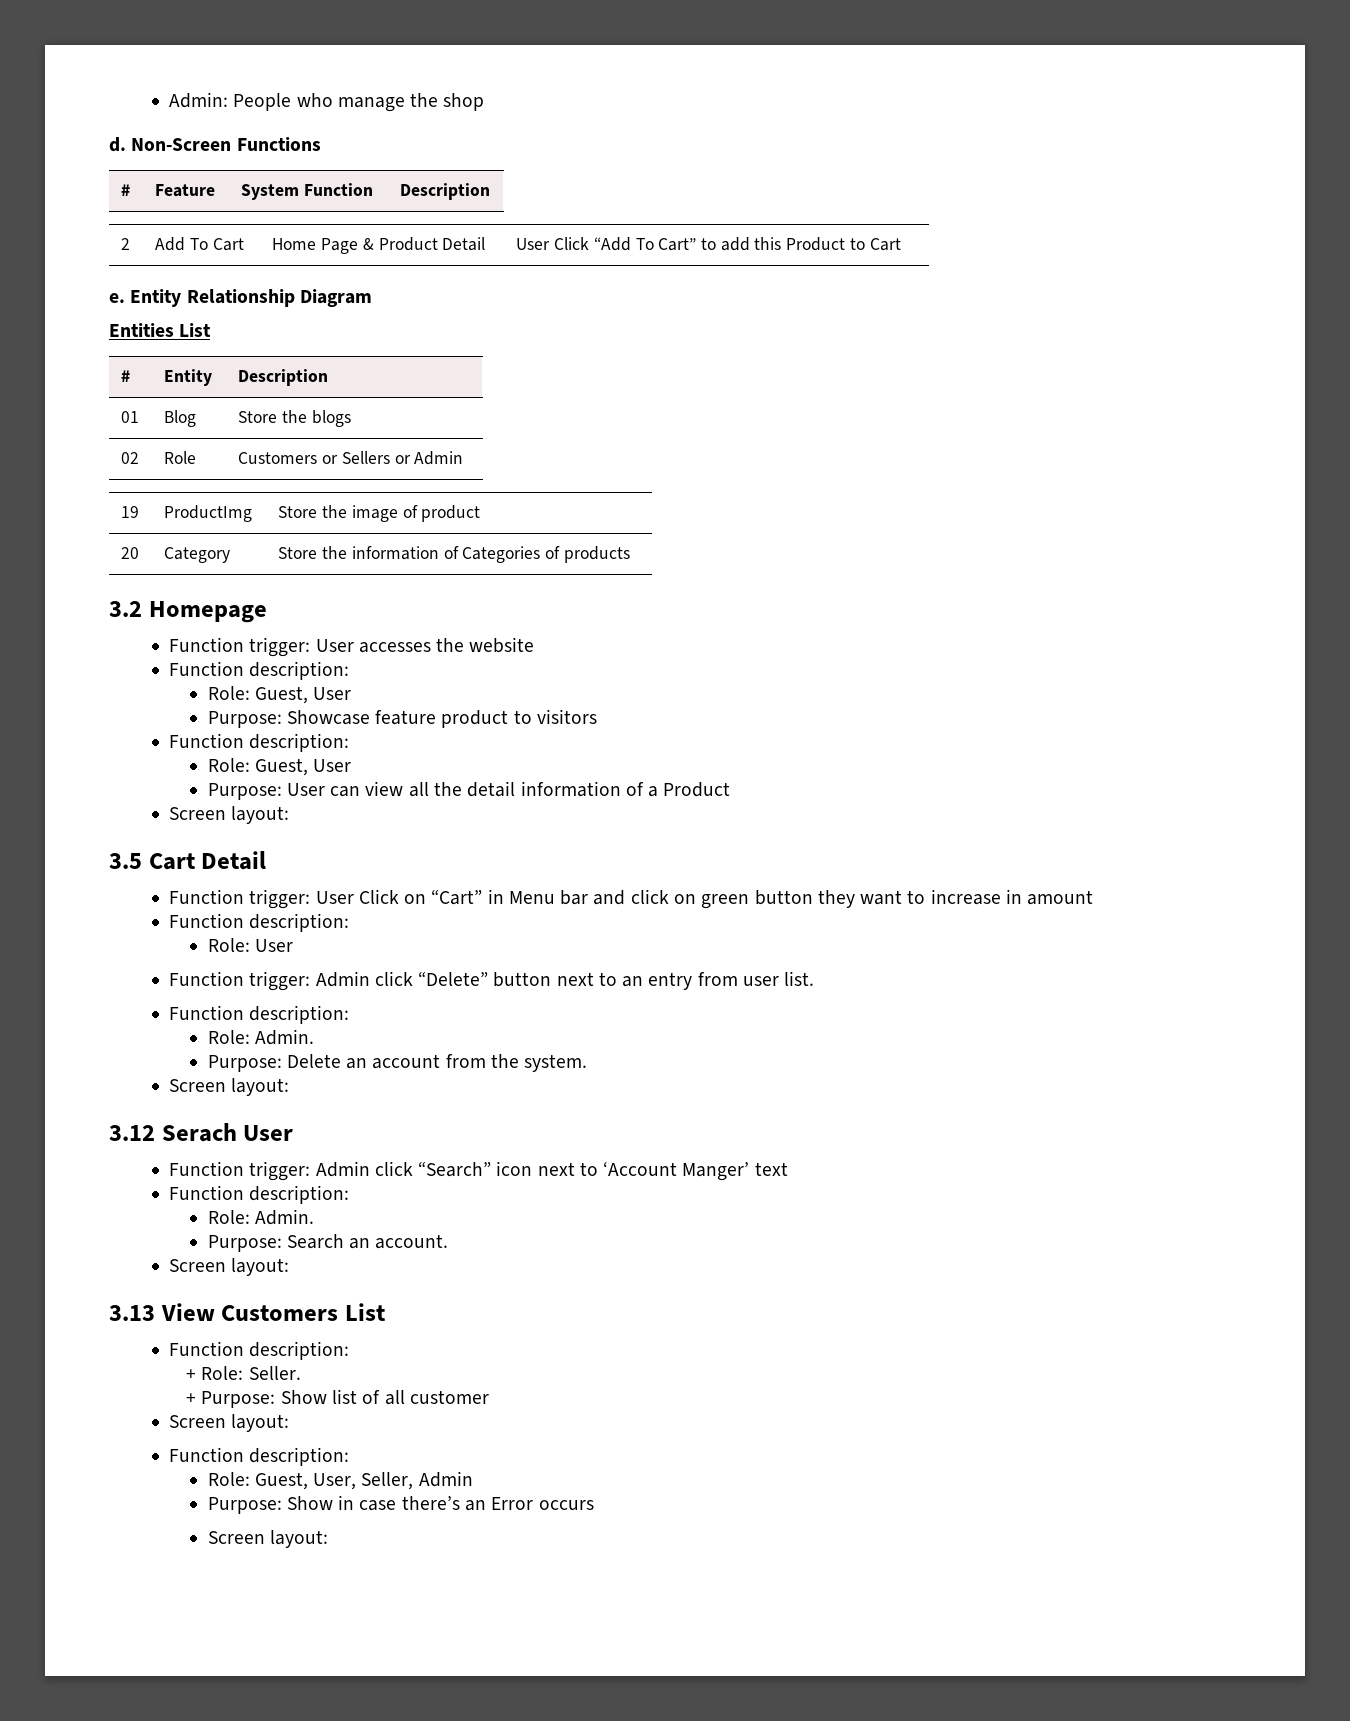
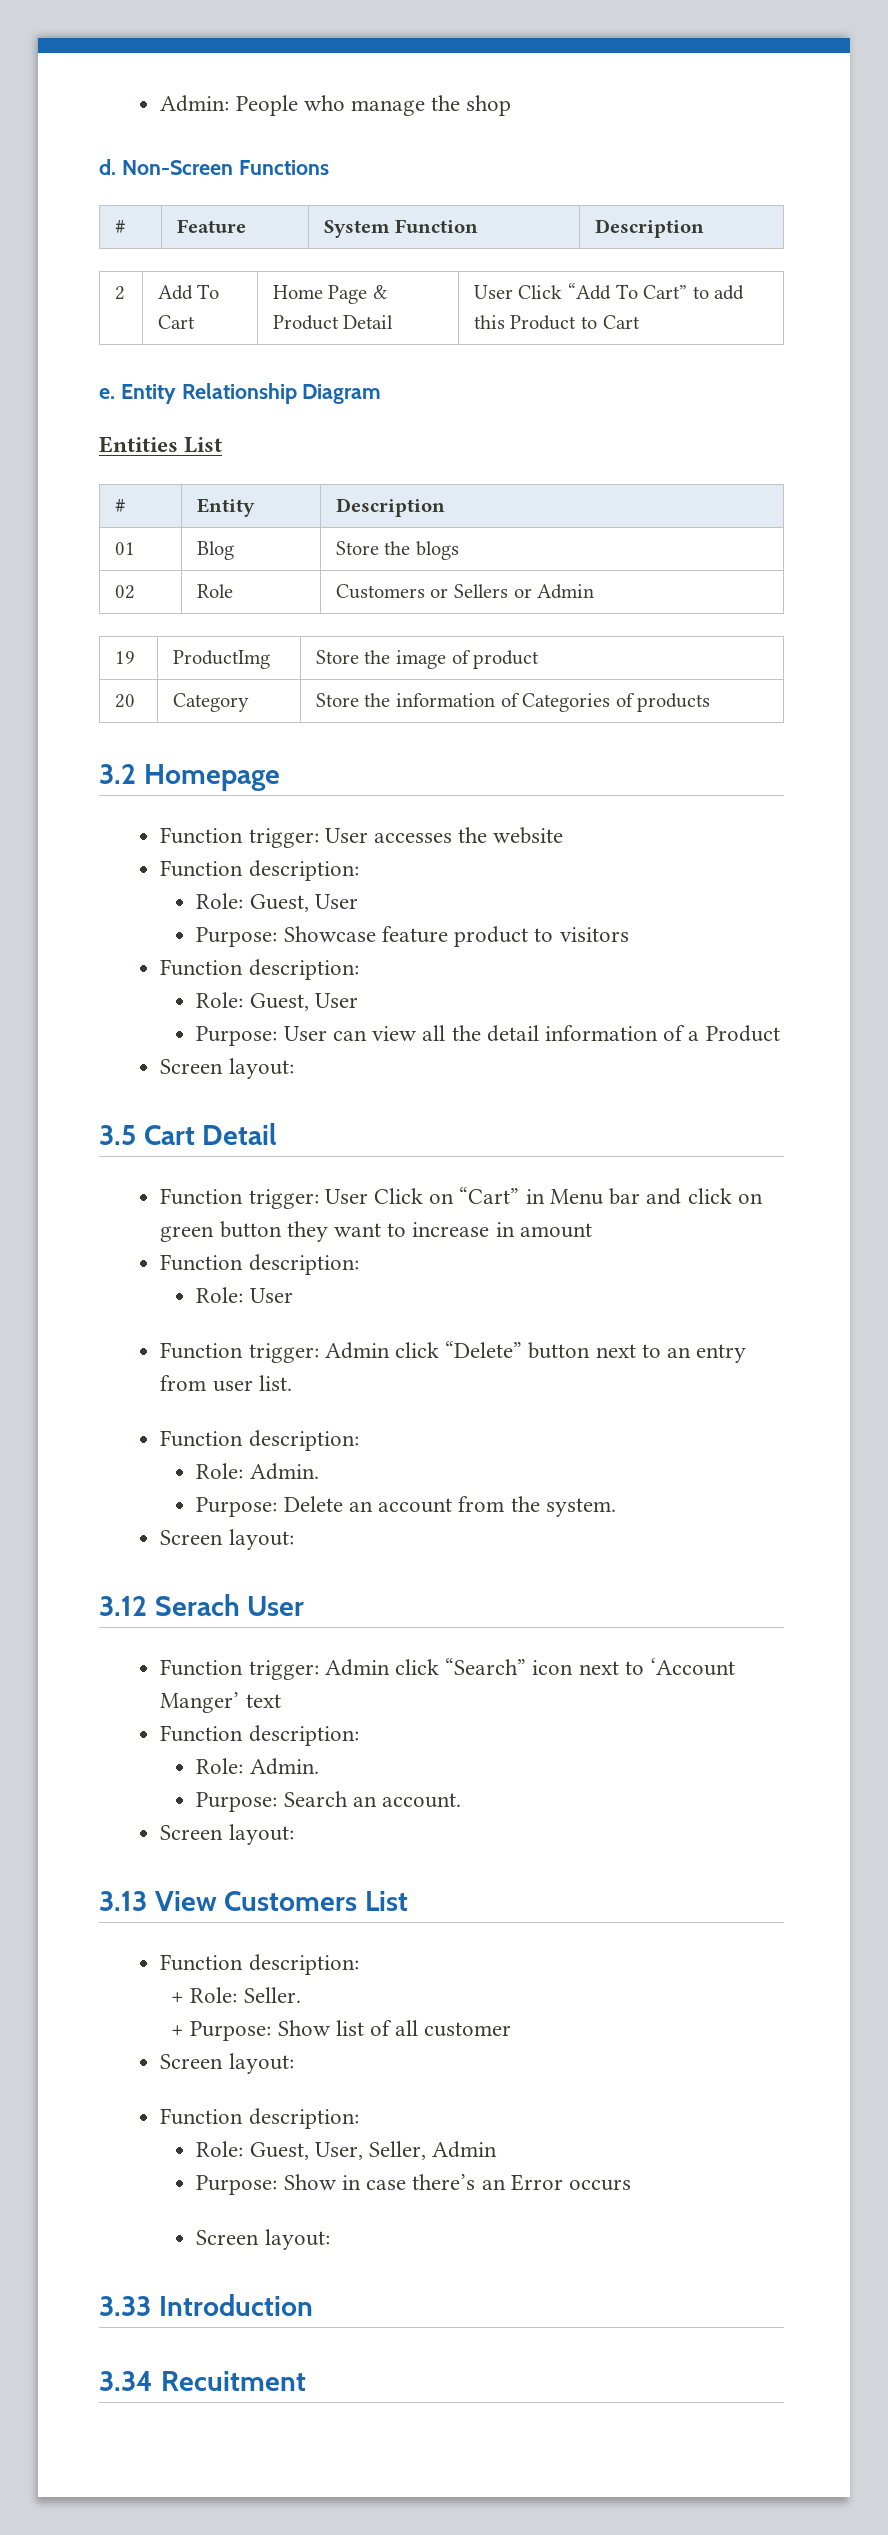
(328, 1539) none -> [99,2294,313,2316] [99,2371,306,2391] // 3.33 Introduction // 3.34 Recuitment

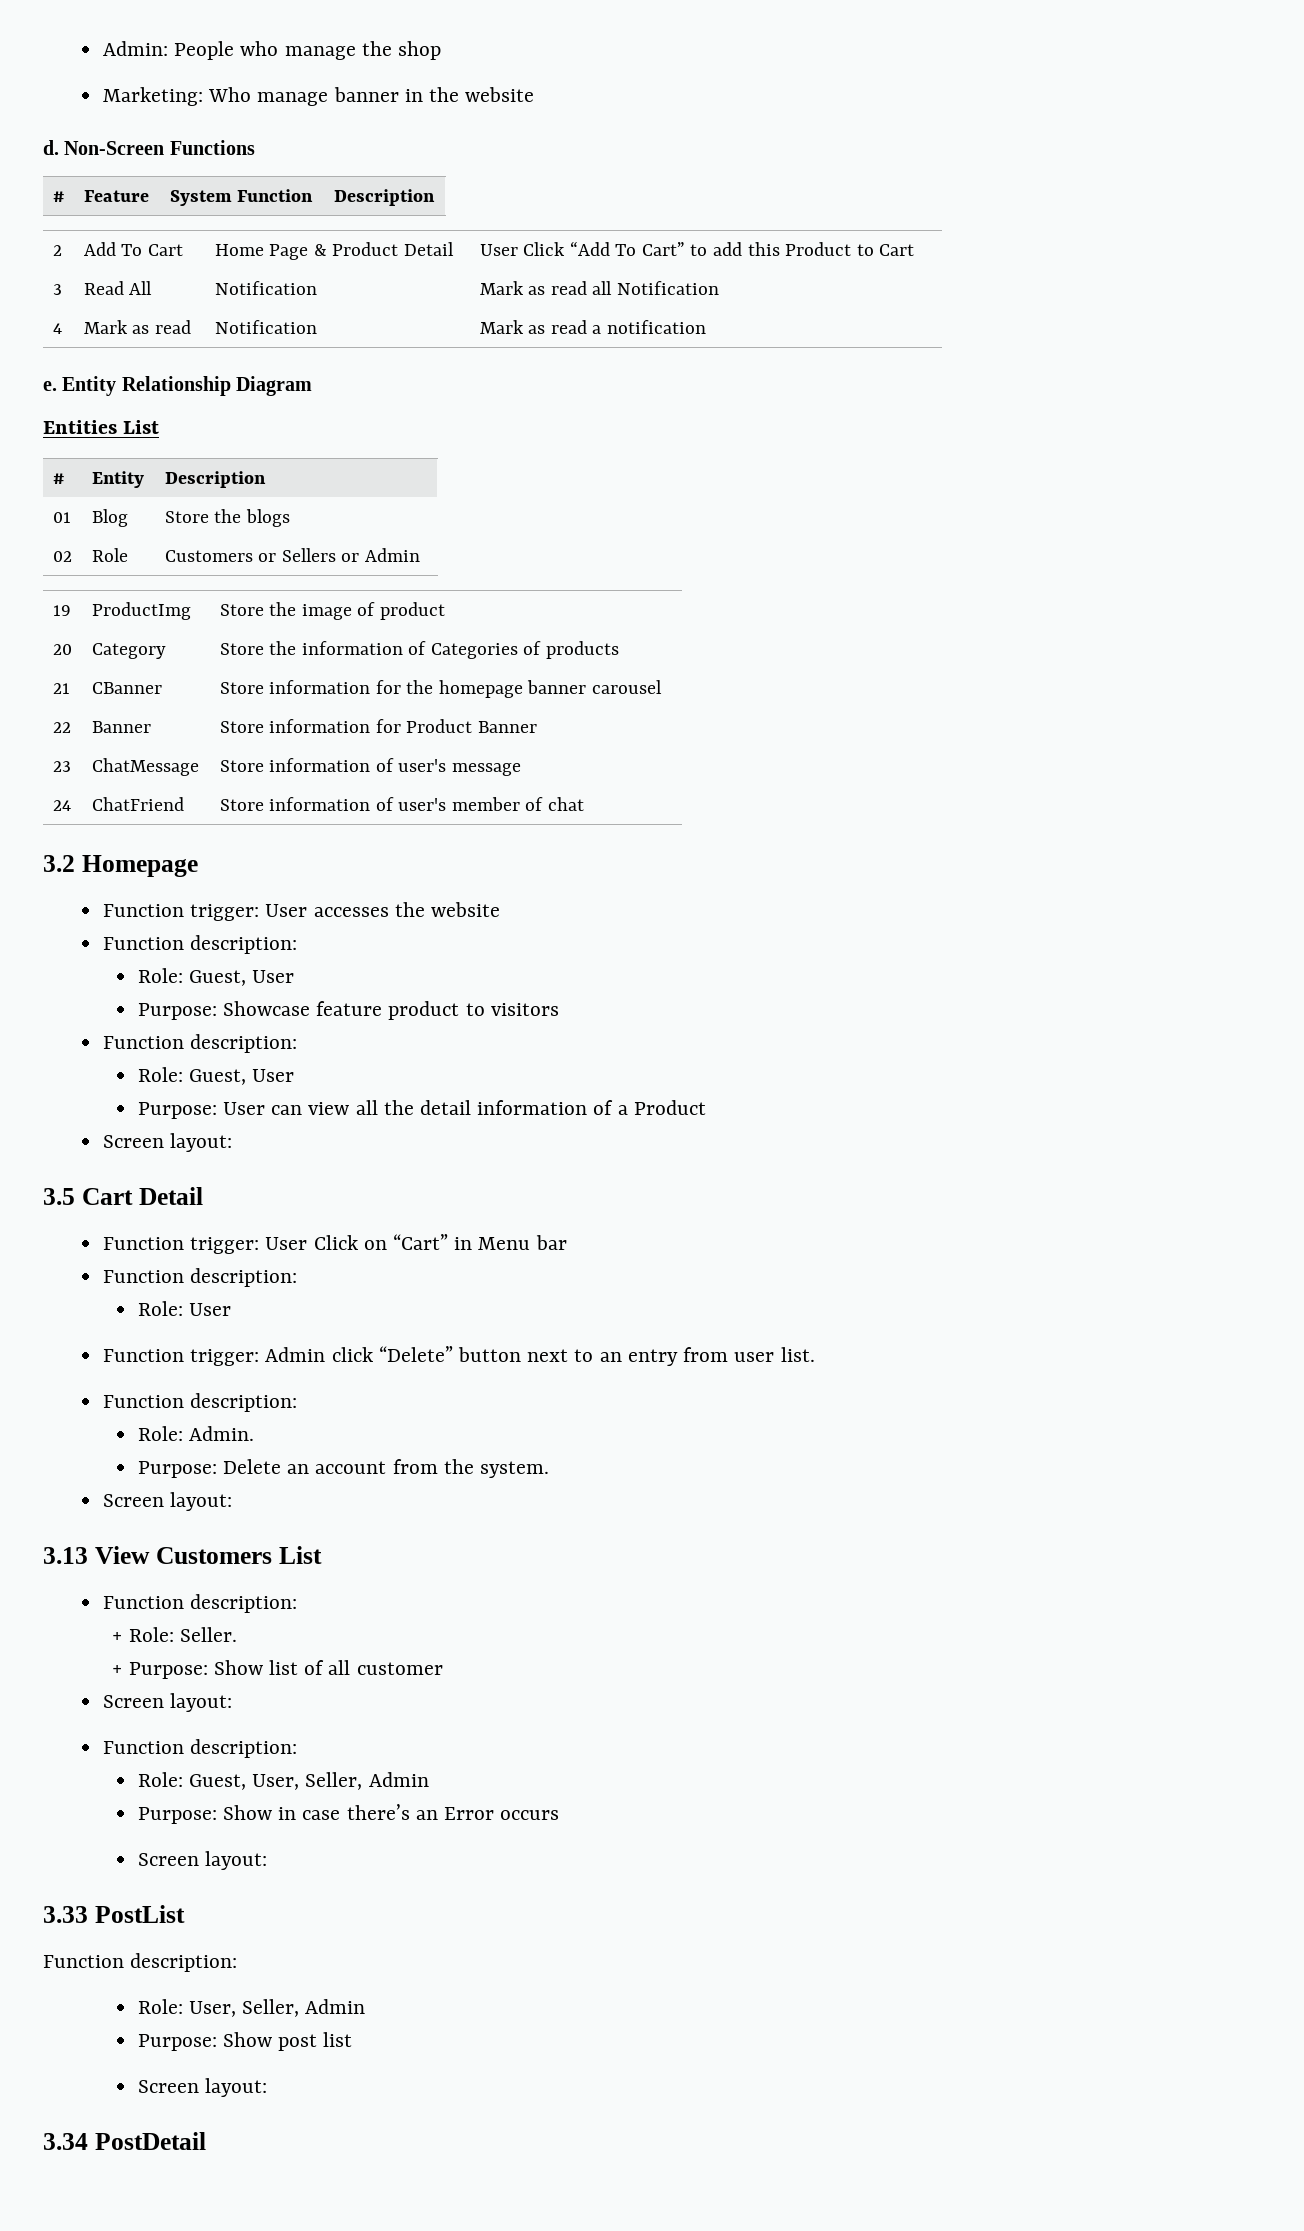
(512, 105) none -> [103,87,535,106] // Marketing: Who manage banner in the website
(640, 322) none -> [52,284,62,295] [83,281,153,295] [214,281,317,295] [479,281,719,295] [52,323,62,334] [83,320,191,334] [214,320,317,334] [479,320,706,334] // 3 | Read All | Notification | Mark as read all Notification // 4 | Mark as read | Notification | Mark as read a notification
(711, 702) none -> [52,683,70,694] [91,682,162,694] [219,680,663,698] [52,722,71,733] [91,721,151,733] [219,719,537,733] [52,761,71,772] [91,758,199,776] [219,758,521,776] [52,800,71,811] [91,797,184,811] [219,797,585,811] // 21 | CBanner | Store information for the homepage banner carousel // 22 | Banner | Store information for Product Banner // 23 | ChatMessage | Store information of user's message // 24 | ChatFriend | Store information of user's member of chat
[646,1188,763,1205] [160,1221,592,1242] and click on green button they want to increase in amount -> (567, 1242) none
[99,1594,305,1616] [160,1658,736,1680] [160,1692,281,1713] [160,1725,359,1746] [196,1758,319,1775] [196,1791,462,1812] [160,1824,294,1845] // 3.12 Serach User // Function trigger: Admin click “Search” icon next to ‘Account Manger’ text // Function description: // Role: Admin. // Purpose: Search an account. // Screen layout: -> (233, 1501) none
[158,2294,313,2316] Introduction -> [94,1905,185,1923] [43,1953,238,1972] [137,1999,366,2017] [137,2032,353,2051] [137,2078,267,2097] PostList // Function description: // Role: User, Seller, Admin // Purpose: Show post list // Screen layout:
[160,2371,306,2391] Recuitment -> [94,2132,206,2150] PostDetail

